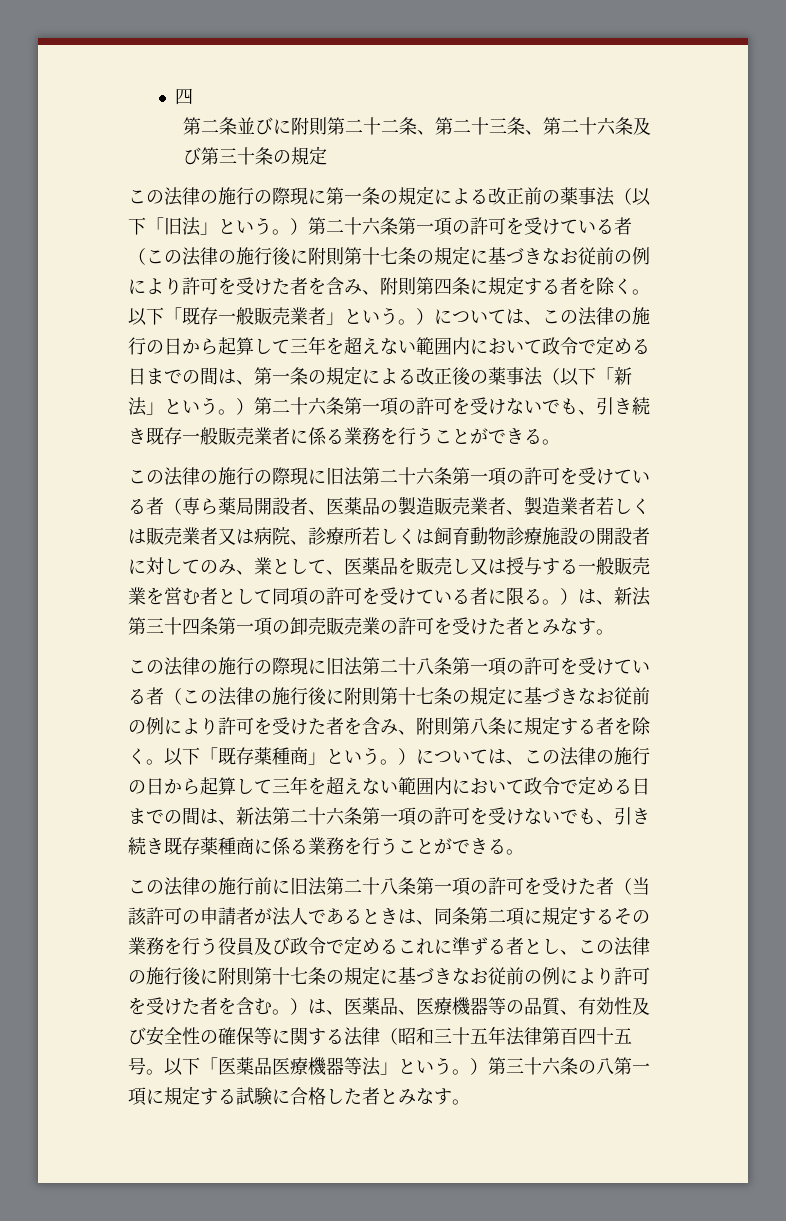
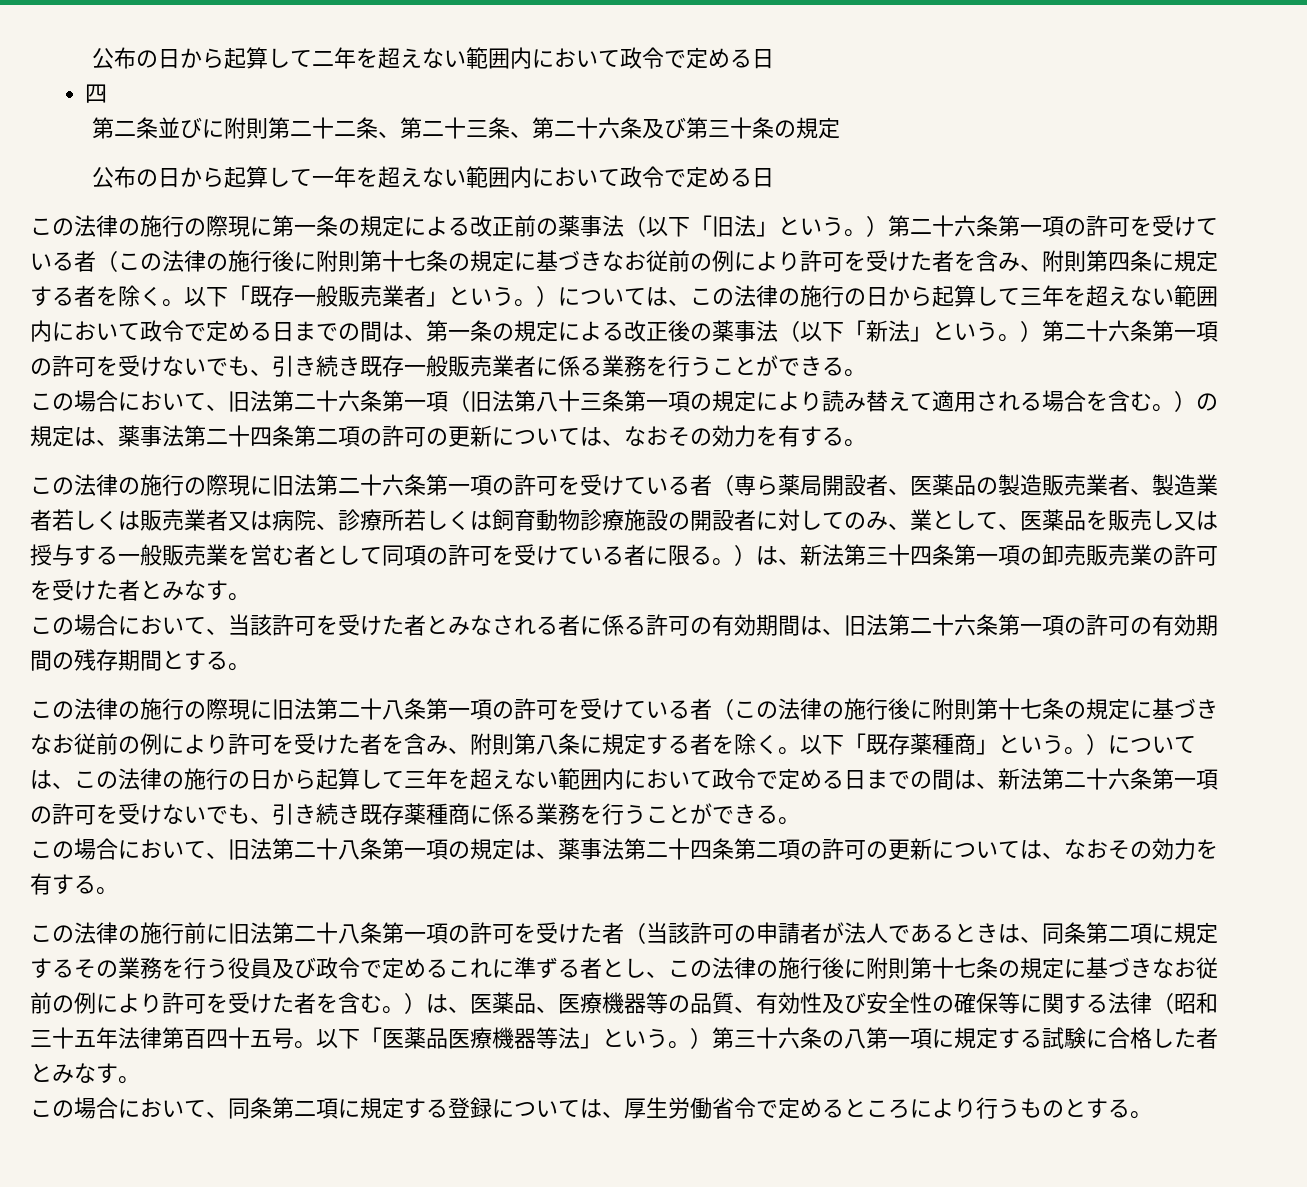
(175, 96) none -> [92,47,775,69] 公布の日から起算して二年を超えない範囲内において政令で定める日 //
(328, 155) none -> [92,166,775,188] // 公布の日から起算して一年を超えない範囲内において政令で定める日
(560, 442) none -> [30,390,1218,412] [30,425,866,447] // この場合において、旧法第二十六条第一項（旧法第八十三条第一項の規定により読み替えて適用される場合を含む。）の規定は、薬事法第二十四条第二項の許可の更新については、なおその効力を有する。
(614, 632) none -> [30,614,1218,636] [30,649,250,671] // この場合において、当該許可を受けた者とみなされる者に係る許可の有効期間は、旧法第二十六条第一項の許可の有効期間の残存期間とする。
(524, 852) none -> [30,838,1218,860] [30,873,118,895] // この場合において、旧法第二十八条第一項の規定は、薬事法第二十四条第二項の許可の更新については、なおその効力を有する。
(470, 1102) none -> [30,1097,1152,1119] // この場合において、同条第二項に規定する登録については、厚生労働省令で定めるところにより行うものとする。

